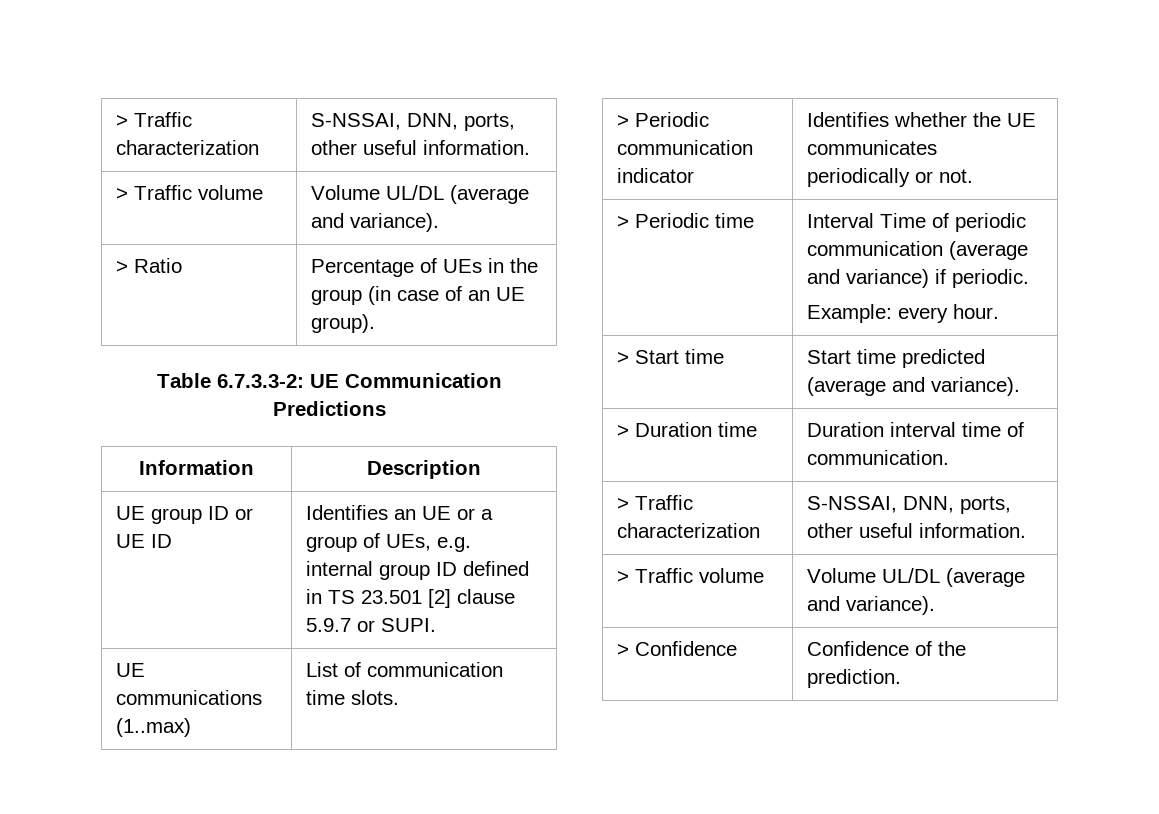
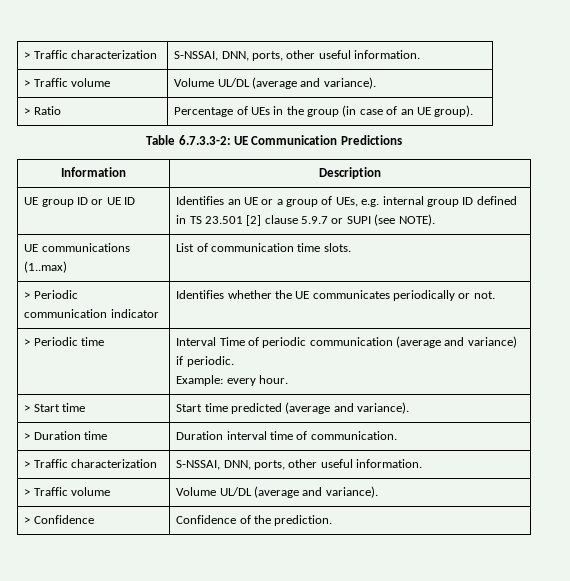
[380,618,436,632] SUPI. -> [346,214,435,226] SUPI (see NOTE).

